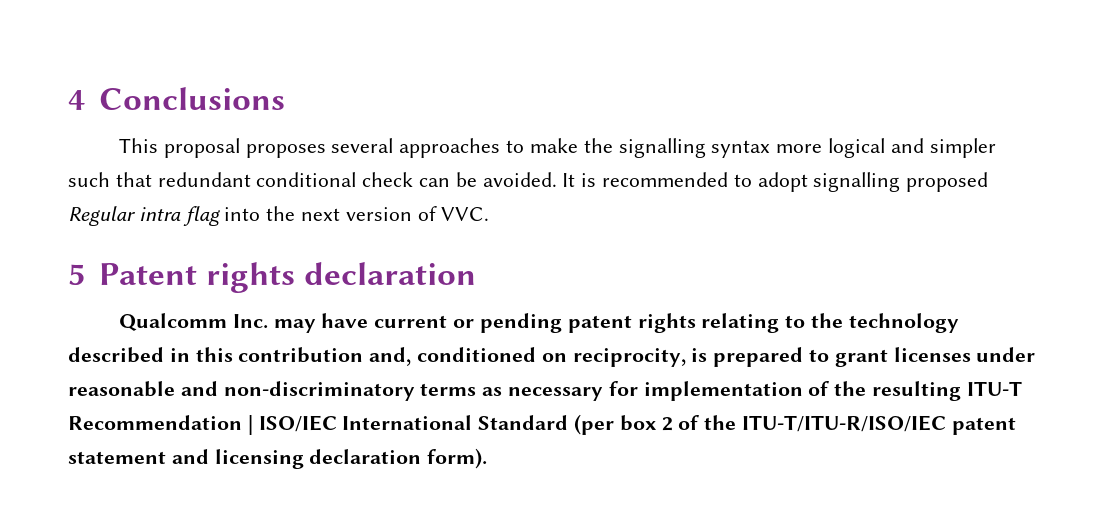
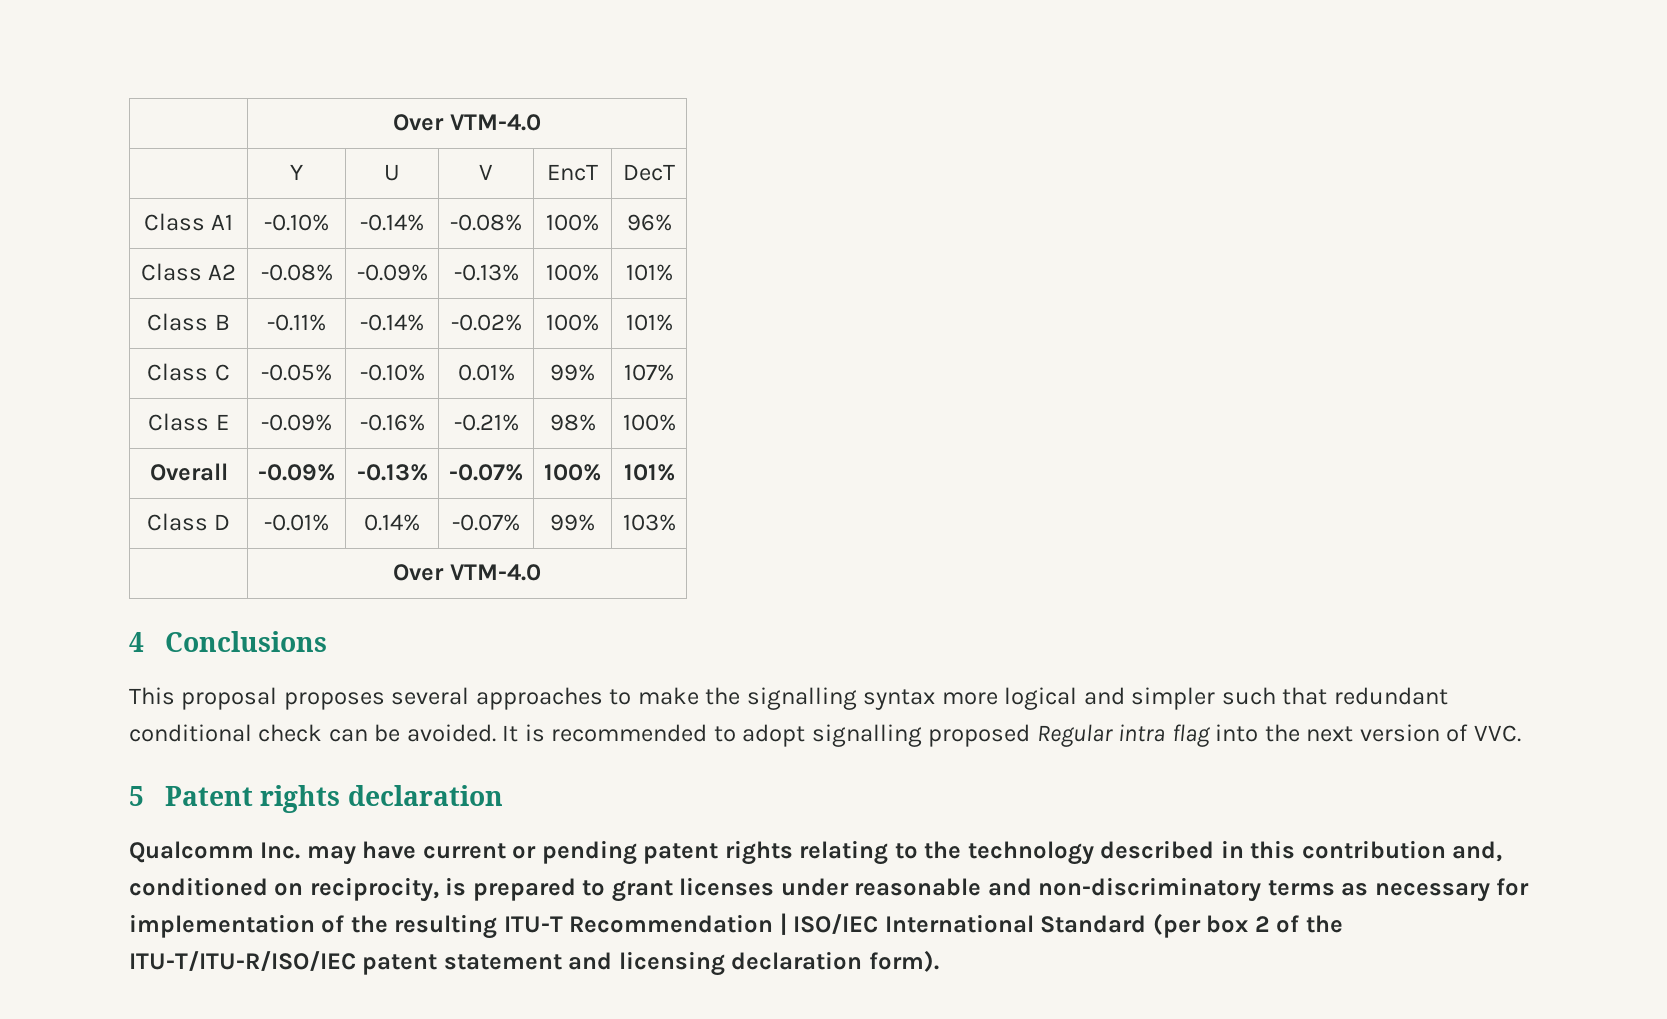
(68, 100) none -> [393,114,541,131] [290,164,303,180] [384,164,400,181] [479,164,493,180] [547,164,598,181] [623,164,675,181] [143,213,234,231] [264,214,329,231] [360,214,424,231] [450,214,522,231] [546,214,599,231] [626,214,672,231] [140,263,237,281] [260,264,333,281] [356,264,428,281] [453,264,519,281] [546,264,599,281] [625,264,673,281] [147,313,230,331] [267,314,326,331] [360,314,424,331] [450,314,522,331] [546,314,599,331] [625,314,673,331] [147,363,230,381] [261,364,332,381] [359,364,425,381] [457,364,515,381] [550,364,595,381] [624,364,674,381] [148,413,229,431] [261,414,332,431] [359,414,425,431] [453,414,519,431] [549,414,596,431] [622,414,676,431] [149,463,228,481] [258,464,335,481] [356,464,428,481] [449,464,523,481] [544,464,601,481] [623,464,675,481] [146,513,231,531] [264,514,329,531] [364,514,420,531] [452,514,520,531] [550,514,595,531] [622,514,676,531] [393,564,541,581] | Over VTM-4.0 // | Y | U | V | EncT | DecT // Class A1 | -0.10% | -0.14% | -0.08% | 100% | 96% // Class A2 | -0.08% | -0.09% | -0.13% | 100% | 101% // Class B | -0.11% | -0.14% | -0.02% | 100% | 101% // Class C | -0.05% | -0.10% | 0.01% | 99% | 107% // Class E | -0.09% | -0.16% | -0.21% | 98% | 100% // Overall | -0.09% | -0.13% | -0.07% | 100% | 101% // Class D | -0.01% | 0.14% | -0.07% | 99% | 103% // | Over VTM-4.0 //

